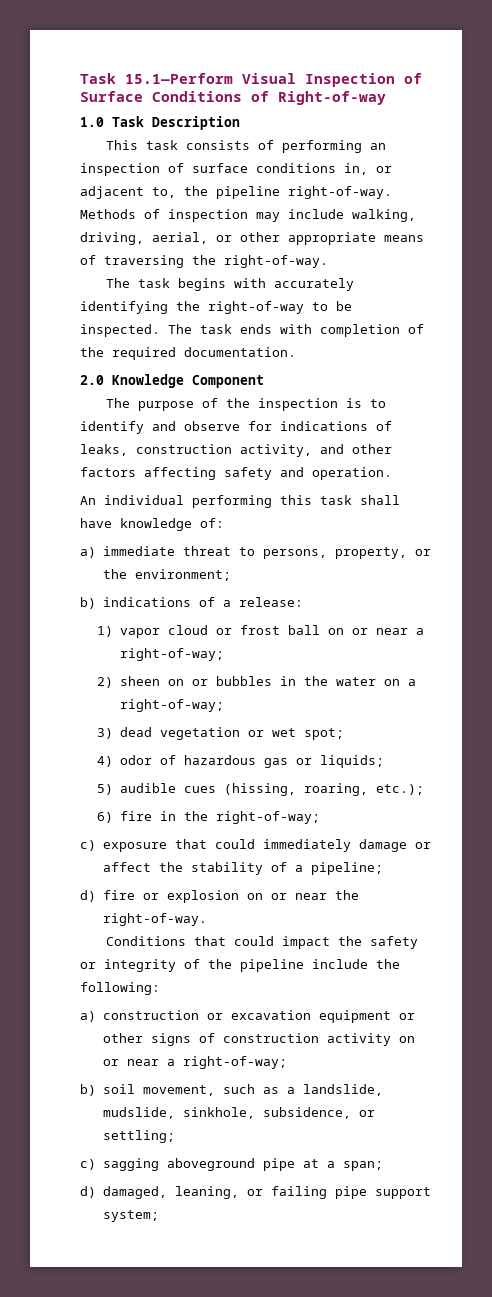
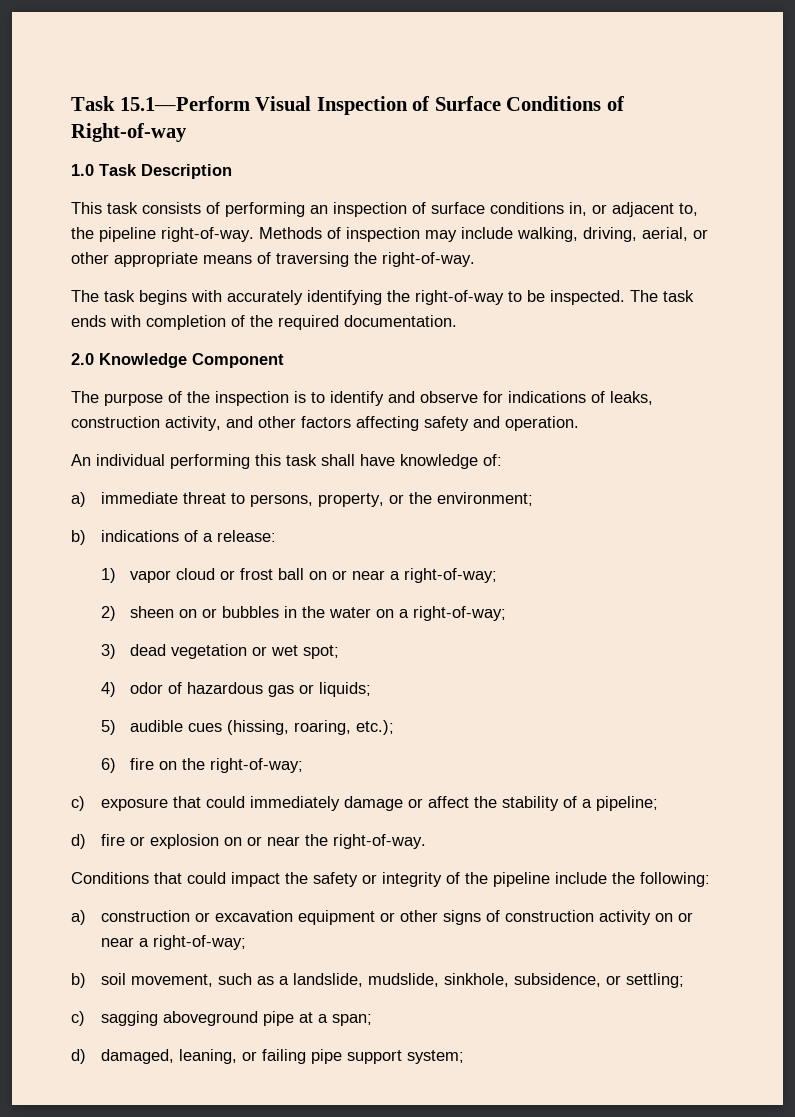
[159,811,176,821] in -> [159,761,178,770] on

